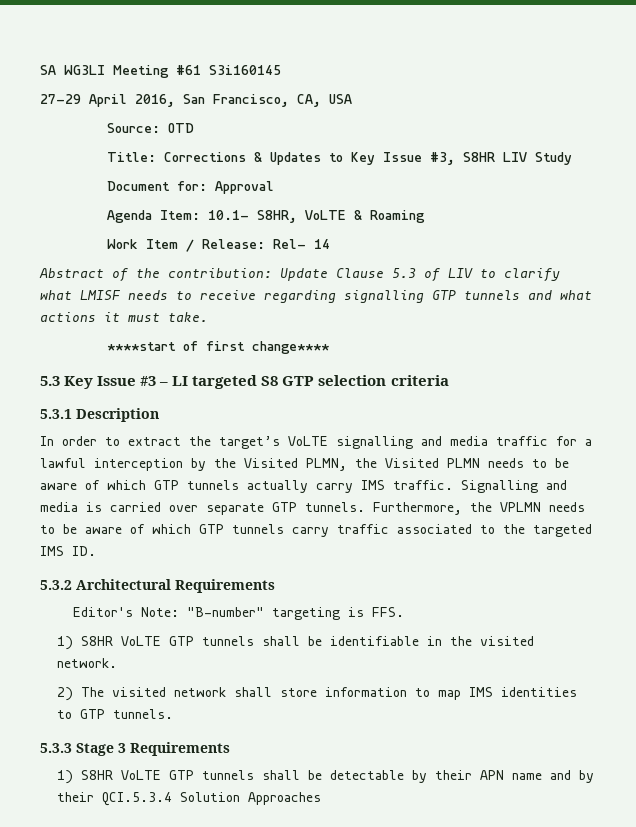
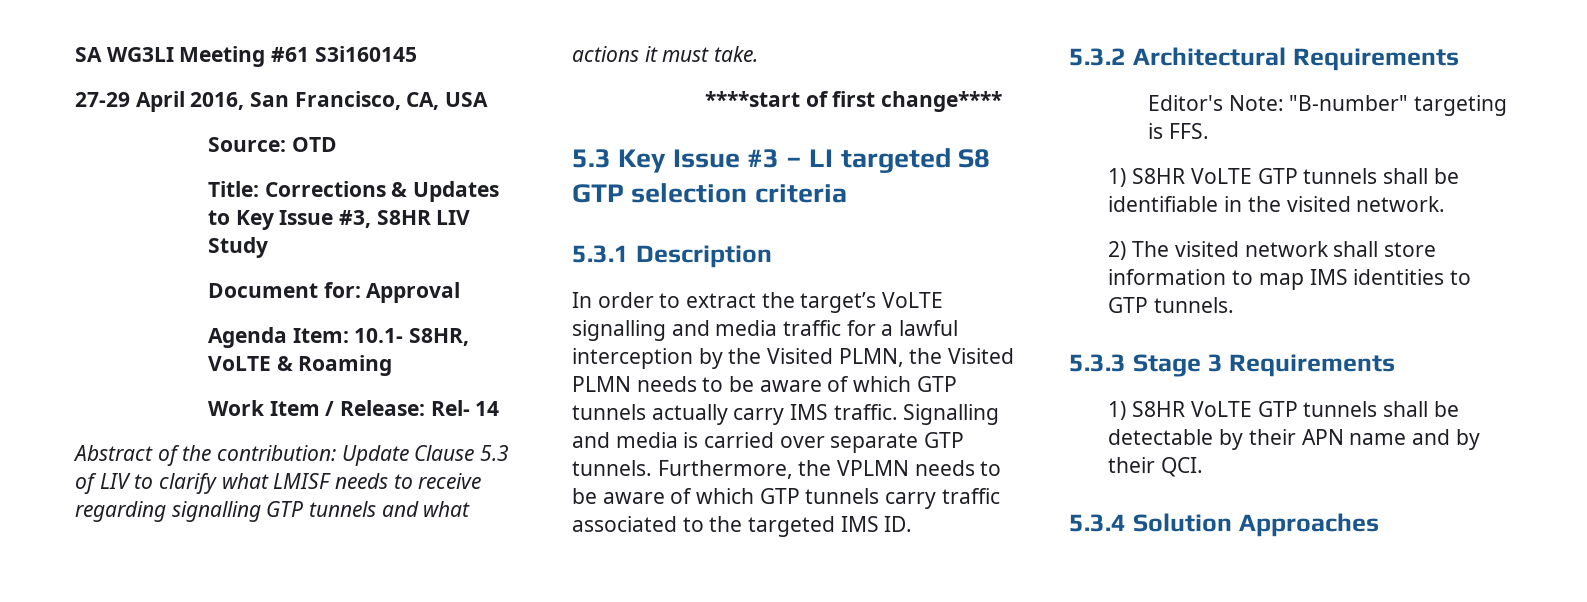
[101,792,172,806] QCI.5.3.4 -> [1161,457,1204,477] [1069,514,1126,532] QCI. // 5.3.4

